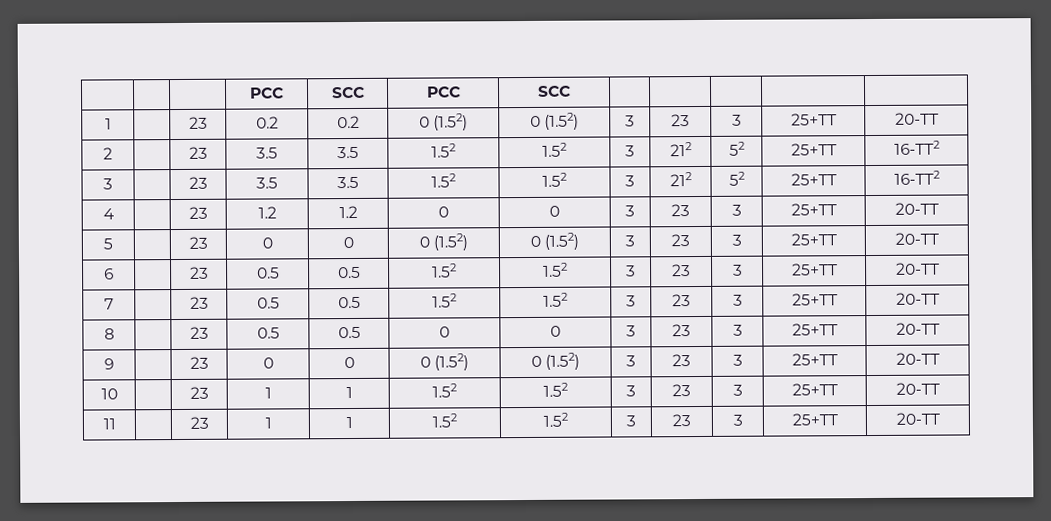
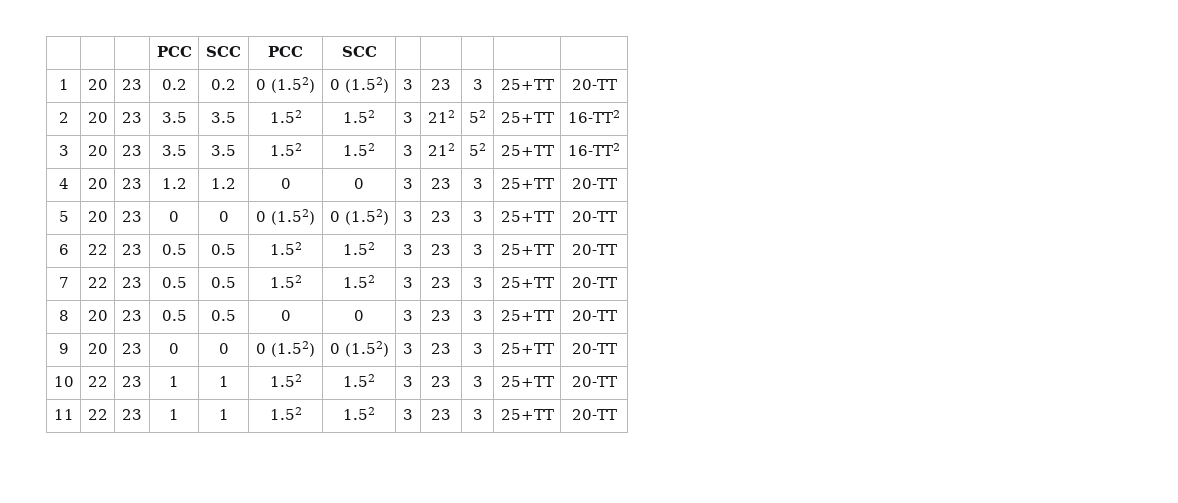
(112, 124) none -> [87,79,108,90] 20
(113, 153) none -> [87,112,108,123] 20
(113, 184) none -> [87,145,108,156] 20
(115, 214) none -> [87,178,108,189] 20
(113, 244) none -> [87,211,108,222] 20
(114, 274) none -> [87,244,108,255] 22
(114, 304) none -> [87,277,108,288] 22
(115, 334) none -> [87,310,108,321] 20
(114, 364) none -> [87,343,108,354] 20
(118, 394) none -> [87,376,108,387] 22
(116, 424) none -> [87,409,108,420] 22

